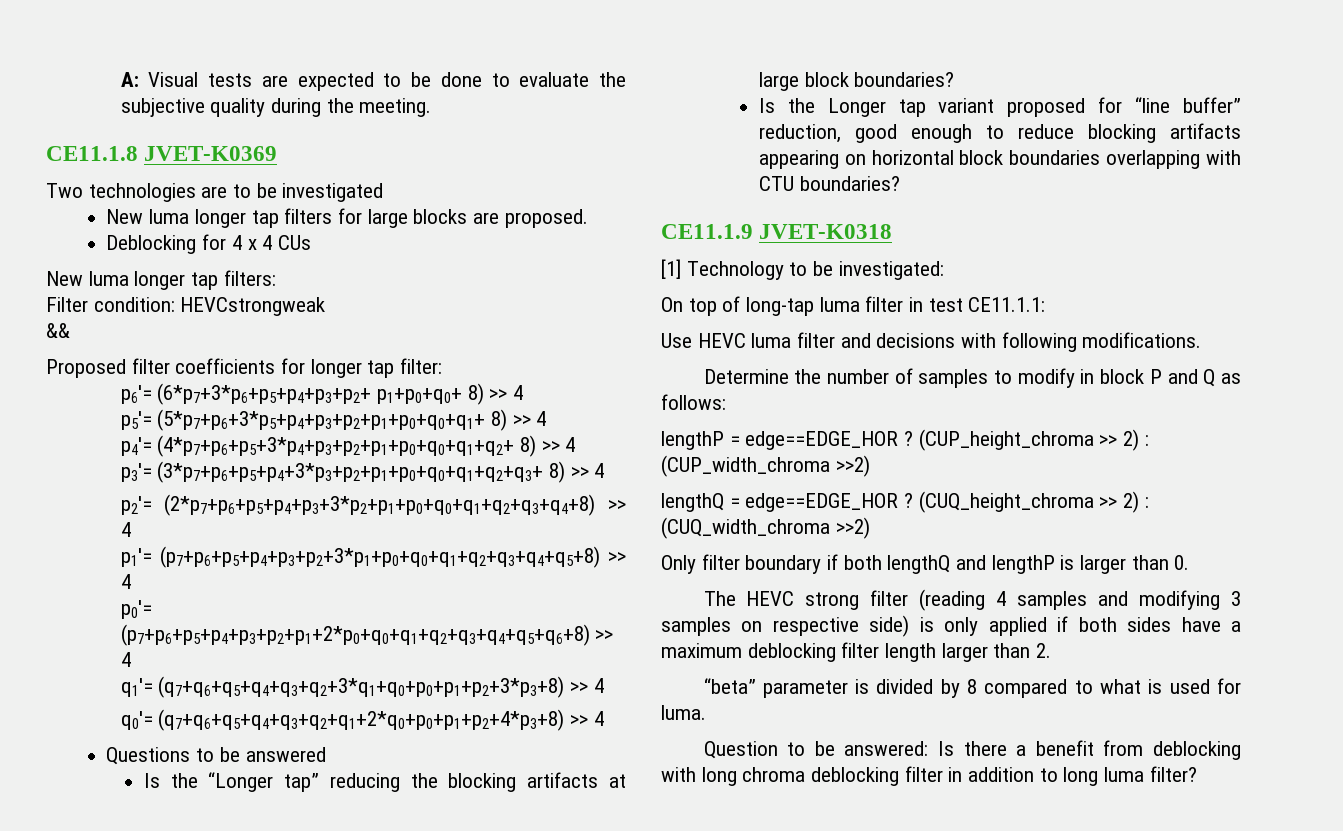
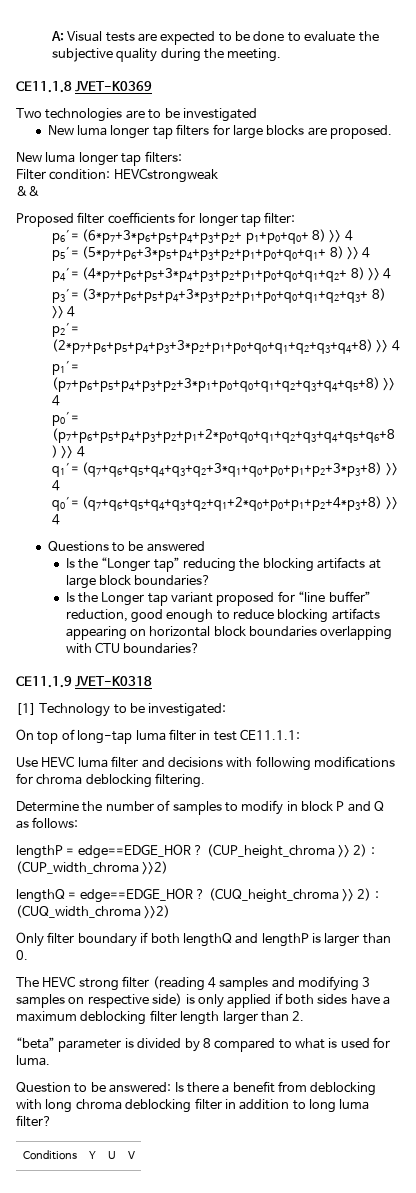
[106,234,311,254] // Deblocking for 4 x 4 CUs -> (393, 132) none
[1082,332,1202,348] modifications. -> [314,756,395,768] [16,773,206,788] modifications for chroma deblocking filtering.
(1197, 774) none -> [22,1150,77,1160] [88,1151,96,1159] [107,1151,116,1159] [127,1151,135,1159] // Conditions | Y | U | V

